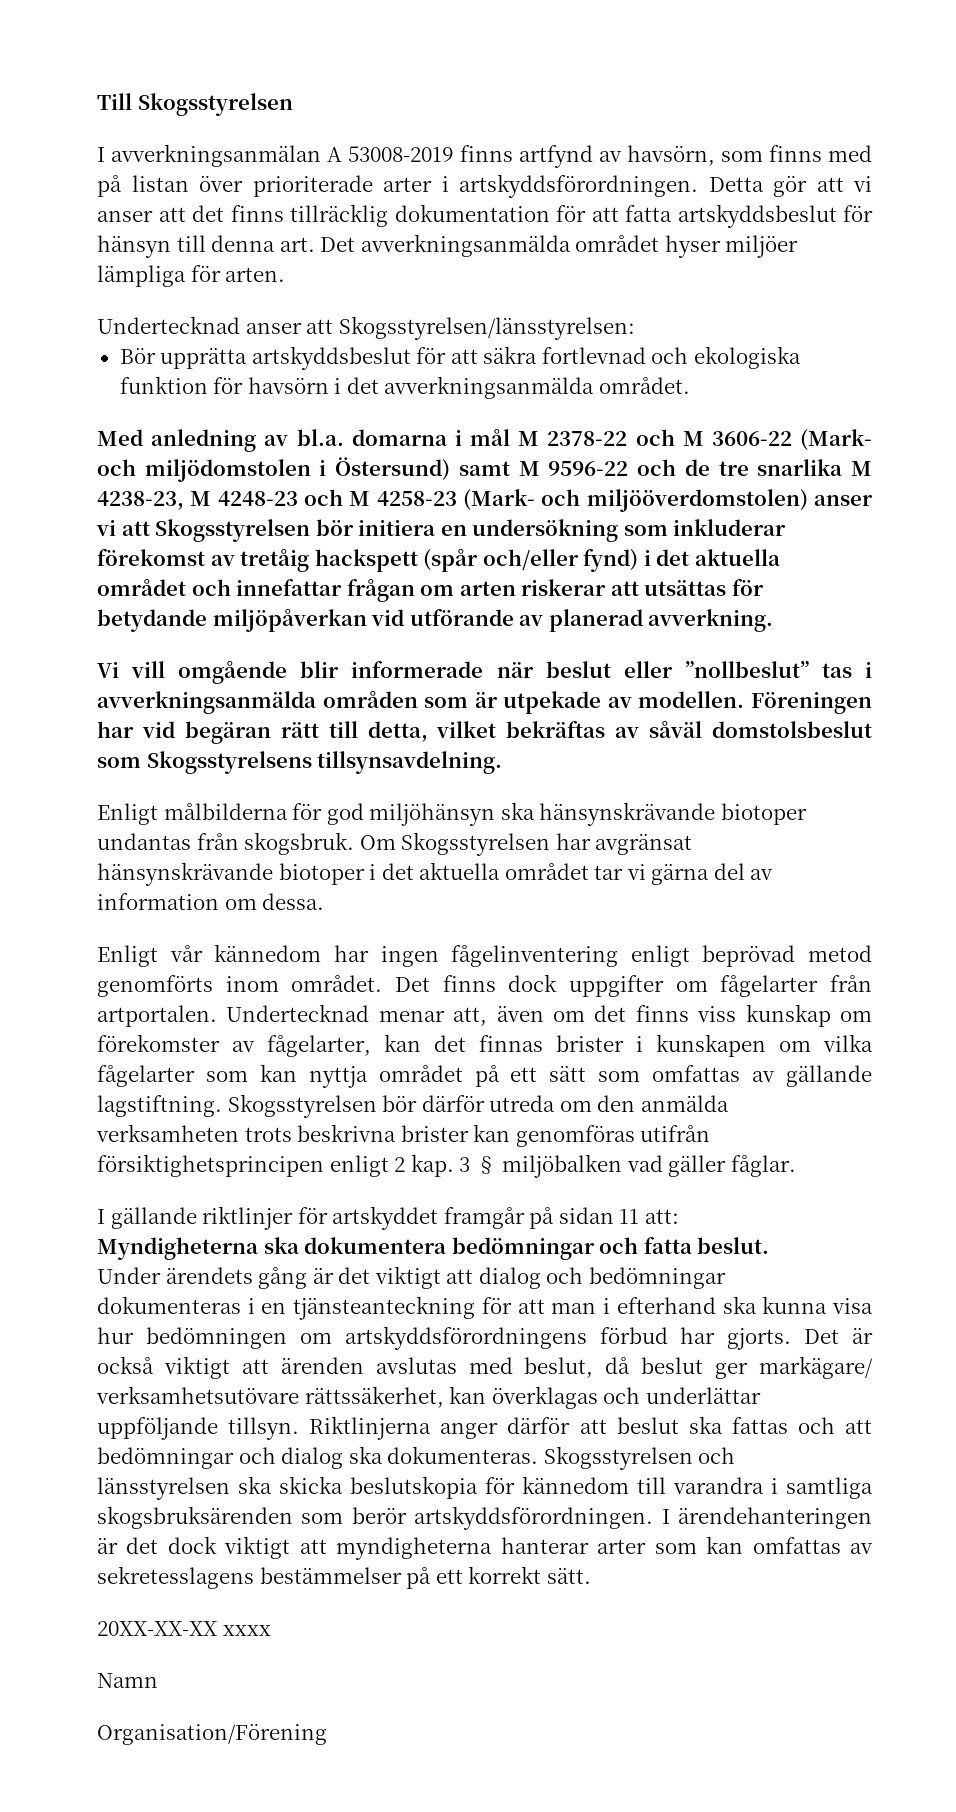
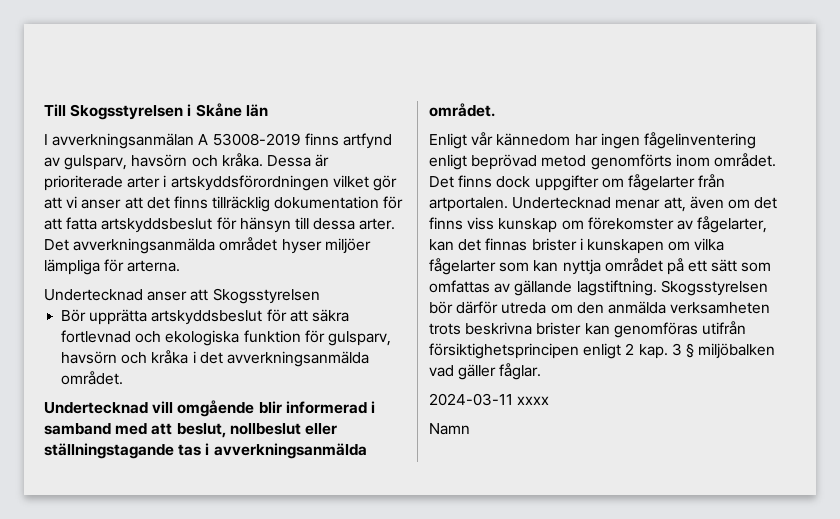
(293, 104) none -> [187,103,268,117] i Skåne län
[627,145,872,166] [97,175,243,197] havsörn, som finns med på listan över -> [64,153,330,170] gulsparv, havsörn och kråka. Dessa är
[459,174,764,198] artskyddsförordningen. Detta -> [170,175,369,191] artskyddsförordningen vilket
[211,235,315,252] denna art. -> [313,218,396,230] dessa arter.
[225,267,286,282] arten. -> [127,260,181,272] arterna.
[338,316,635,340] Skogsstyrelsen/länsstyrelsen: -> [212,288,320,304] Skogsstyrelsen
[247,377,329,394] havsörn -> [327,331,391,346] [61,350,189,364] gulsparv, havsörn och kråka
[97,429,872,452] [97,457,873,482] [97,489,873,512] [96,519,787,542] [97,549,780,572] [97,579,764,602] [97,609,774,632] [97,661,873,684] [97,691,872,714] [97,721,872,744] [97,751,503,774] [97,802,807,826] [97,832,693,856] [97,862,774,886] [97,893,325,910] Med anledning av bl.a. domarna i mål M 2378-22 och M 3606-22 (Mark- och miljödomstolen i Östersund) samt M 9596-22 och de tre snarlika M 4238-23, M 4248-23 och M 4258-23 (Mark- och miljööverdomstolen) anser vi att Skogsstyrelsen bör initiera en undersökning som inkluderar förekomst av tretåig hackspett (spår och/eller fynd) i det aktuella området och innefattar frågan om arten riskerar att utsättas för betydande miljöpåverkan vid utförande av planerad avverkning. // Vi vill omgående blir informerade när beslut eller ”nollbeslut” tas i avverkningsanmälda områden som är utpekade av modellen. Föreningen har vid begäran rätt till detta, vilket bekräftas av såväl domstolsbeslut som Skogsstyrelsens tillsynsavdelning. // Enligt målbilderna för god miljöhänsyn ska hänsynskrävande biotoper undantas från skogsbruk. Om Skogsstyrelsen har avgränsat hänsynskrävande biotoper i det aktuella området tar vi gärna del av information om dessa. -> [44,400,375,417] [44,423,337,438] [44,443,367,459] [429,103,495,117] Undertecknad vill omgående blir informerad i samband med att beslut, nollbeslut eller ställningstagande tas i avverkningsanmälda området.
[97,1206,679,1230] [97,1237,770,1260] [97,1266,726,1289] [97,1296,874,1320] [97,1326,873,1350] [97,1356,873,1379] [96,1386,761,1409] [97,1416,873,1440] [97,1446,736,1470] [97,1476,873,1500] [97,1506,872,1530] [97,1536,874,1560] [97,1566,591,1589] [97,1621,218,1636] I gällande riktlinjer för artskyddet framgår på sidan 11 att: // Myndigheterna ska dokumentera bedömningar och fatta beslut. // Under ärendets gång är det viktigt att dialog och bedömningar dokumenteras i en tjänsteanteckning för att man i efterhand ska kunna visa hur bedömningen om artskyddsförordningens förbud har gjorts. Det är också viktigt att ärenden avslutas med beslut, då beslut ger markägare/ verksamhetsutövare rättssäkerhet, kan överklagas och underlättar uppföljande tillsyn. Riktlinjerna anger därför att beslut ska fattas och att bedömningar och dialog ska dokumenteras. Skogsstyrelsen och länsstyrelsen ska skicka beslutskopia för kännedom till varandra i samtliga skogsbruksärenden som berör artskyddsförordningen. I ärendehanteringen är det dock viktigt att myndigheterna hanterar arter som kan omfattas av sekretesslagens bestämmelser på ett korrekt sätt. // 20XX-XX-XX -> [429,393,513,406] 2024-03-11
[97,1723,327,1745] // Organisation/Förening -> (470, 429) none

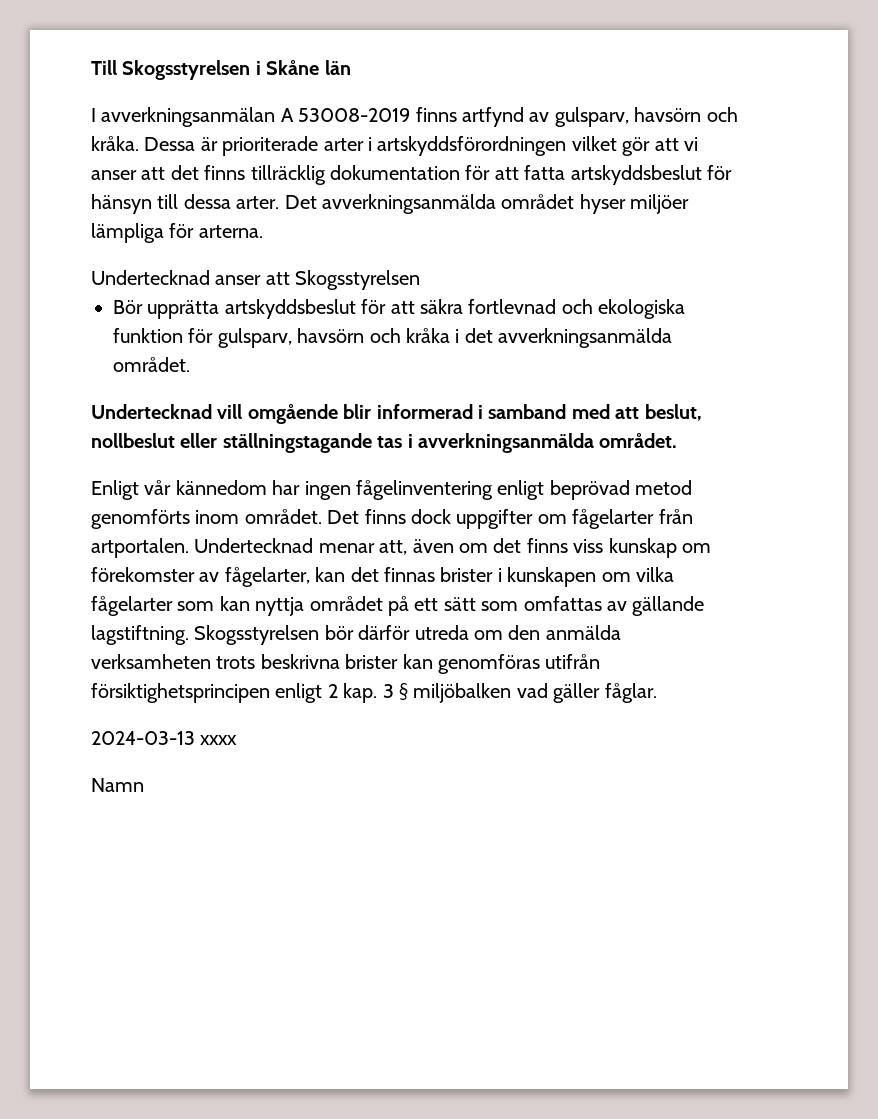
[429,393,513,406] 2024-03-11 -> [91,731,195,745] 2024-03-13

